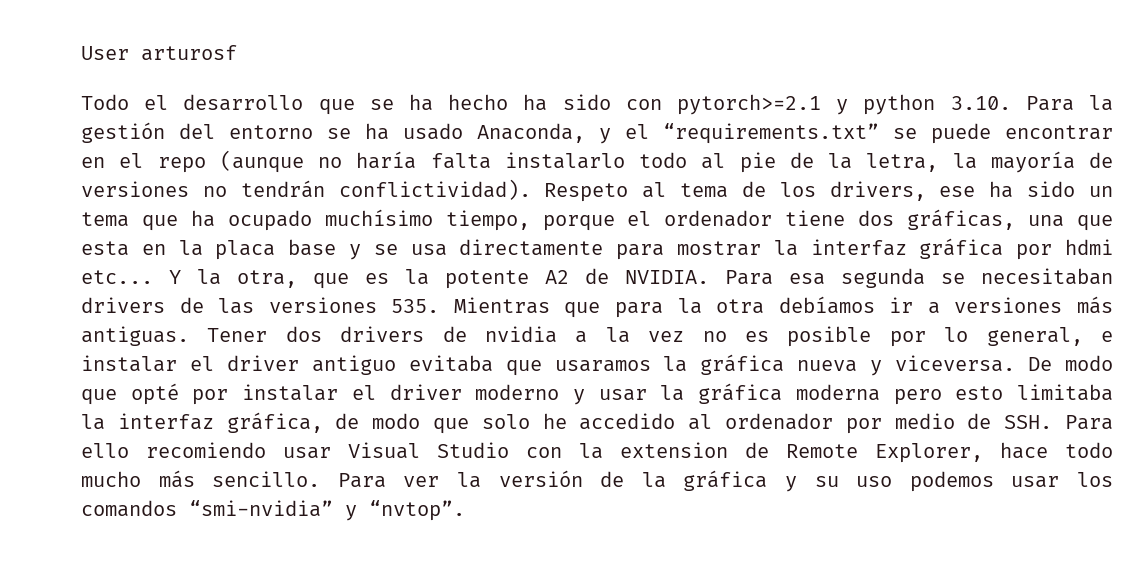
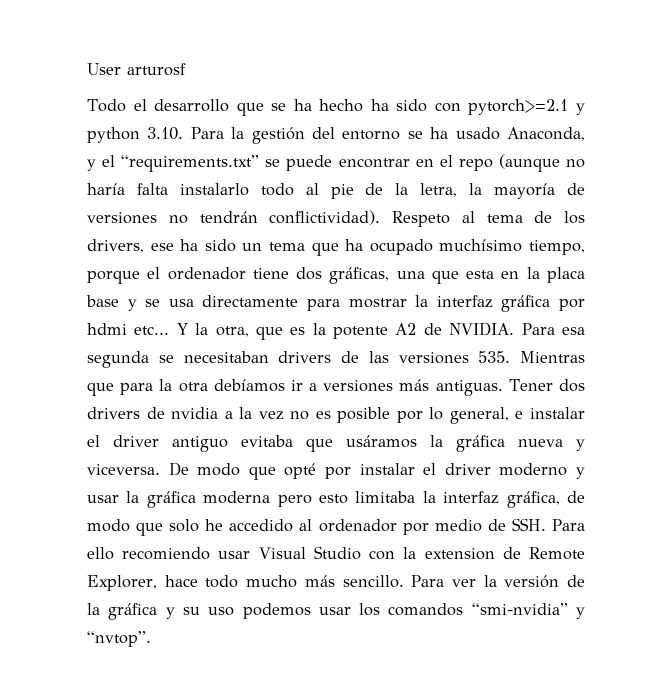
[554,360,651,372] usaramos -> [346,435,417,448] usáramos

